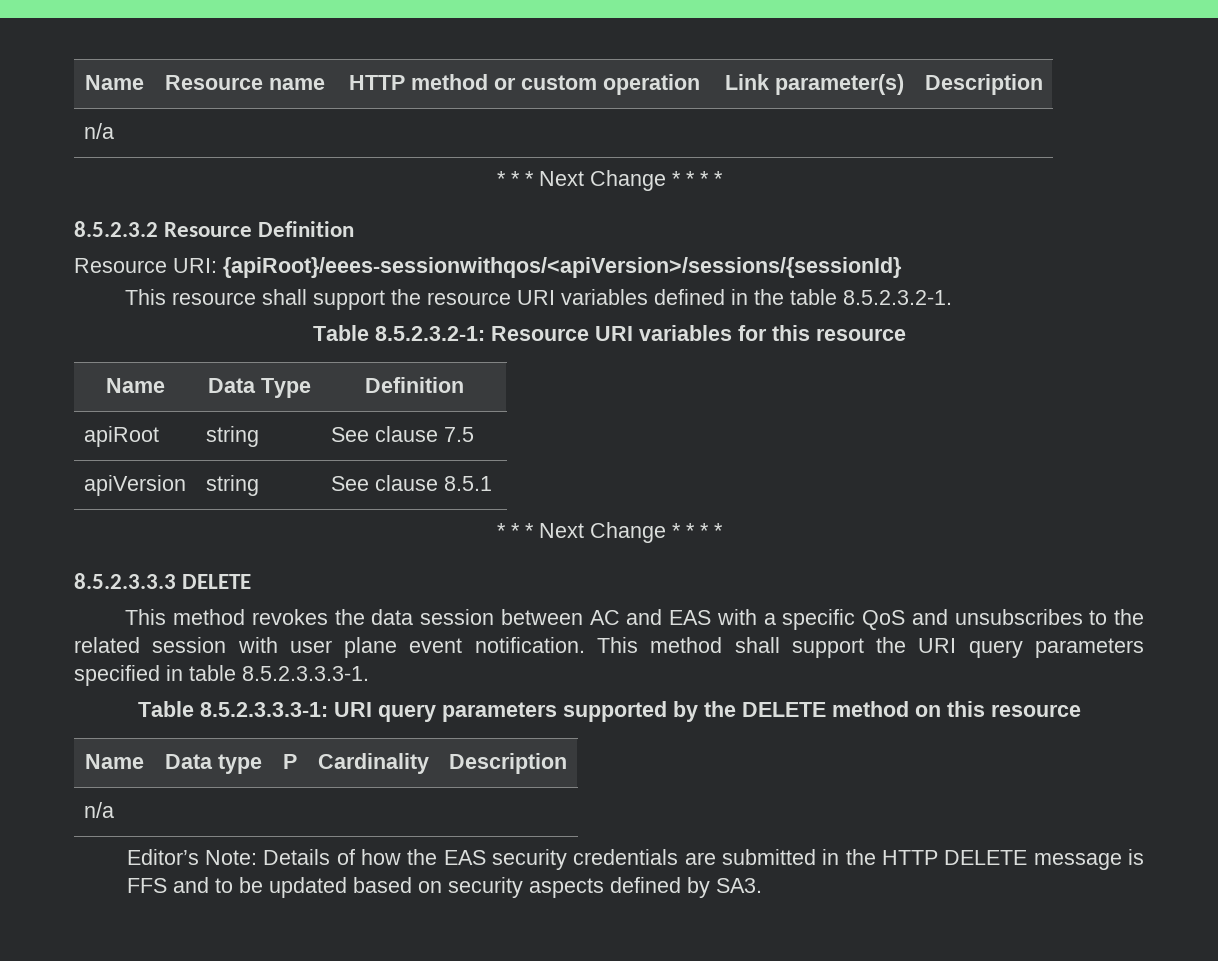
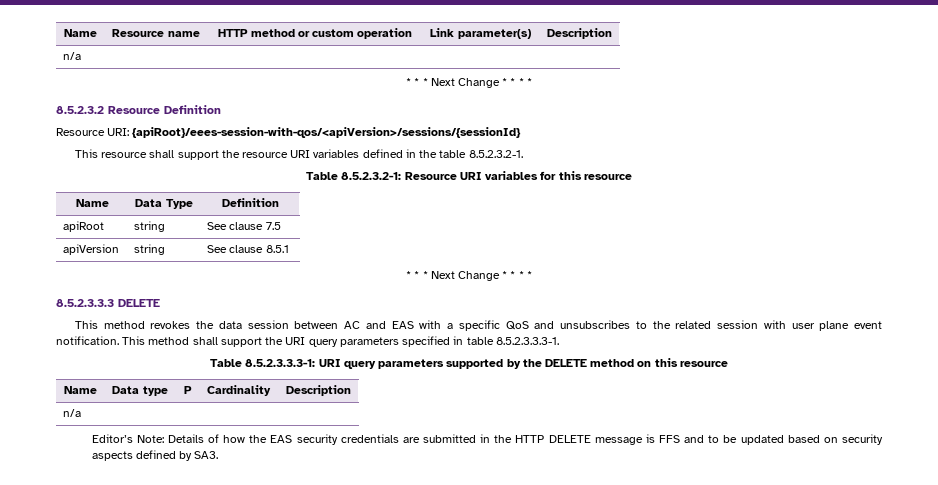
[223,257,902,278] {apiRoot}/eees-sessionwithqos/<apiVersion>/sessions/{sessionId} -> [132,127,522,138] {apiRoot}/eees-session-with-qos/<apiVersion>/sessions/{sessionId}

